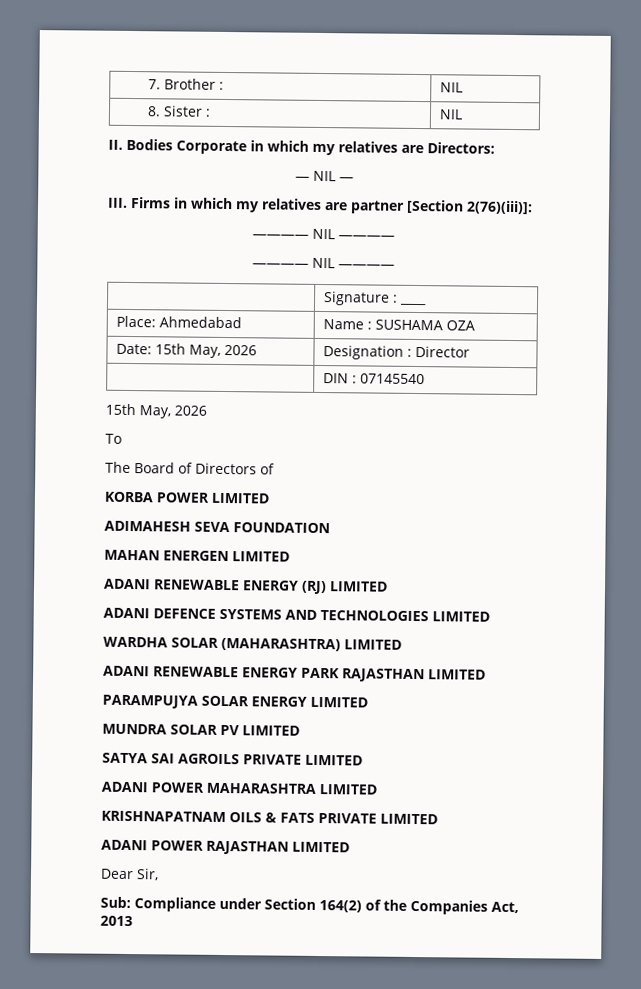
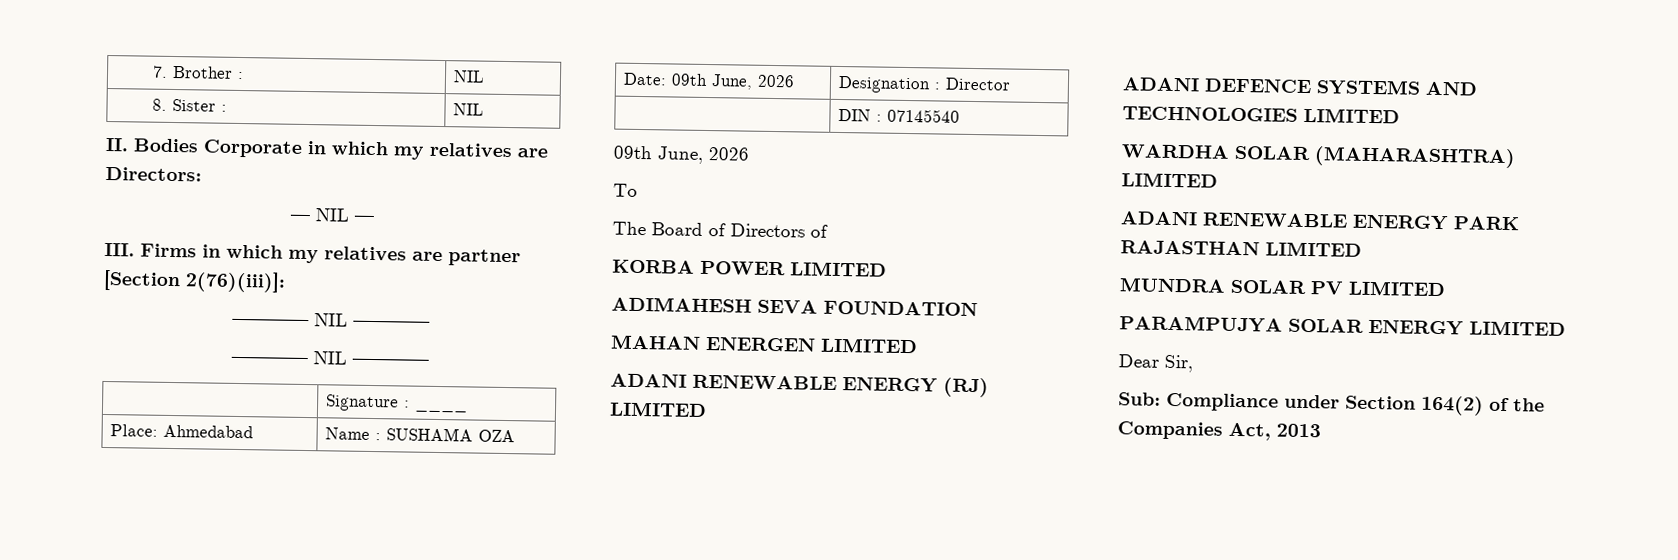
[154,343,221,358] 15th May, -> [671,73,754,90] 09th June,
[105,403,171,419] 15th May, -> [613,145,703,164] 09th June,
[102,694,368,709] // PARAMPUJYA SOLAR ENERGY LIMITED -> (1362, 249) none
[102,752,363,766] [101,781,377,795] [101,810,438,825] [101,839,289,855] SATYA SAI AGROILS PRIVATE LIMITED // ADANI POWER MAHARASHTRA LIMITED // KRISHNAPATNAM OILS & FATS PRIVATE LIMITED // ADANI POWER RAJASTHAN -> [1119,315,1464,336] PARAMPUJYA SOLAR ENERGY

